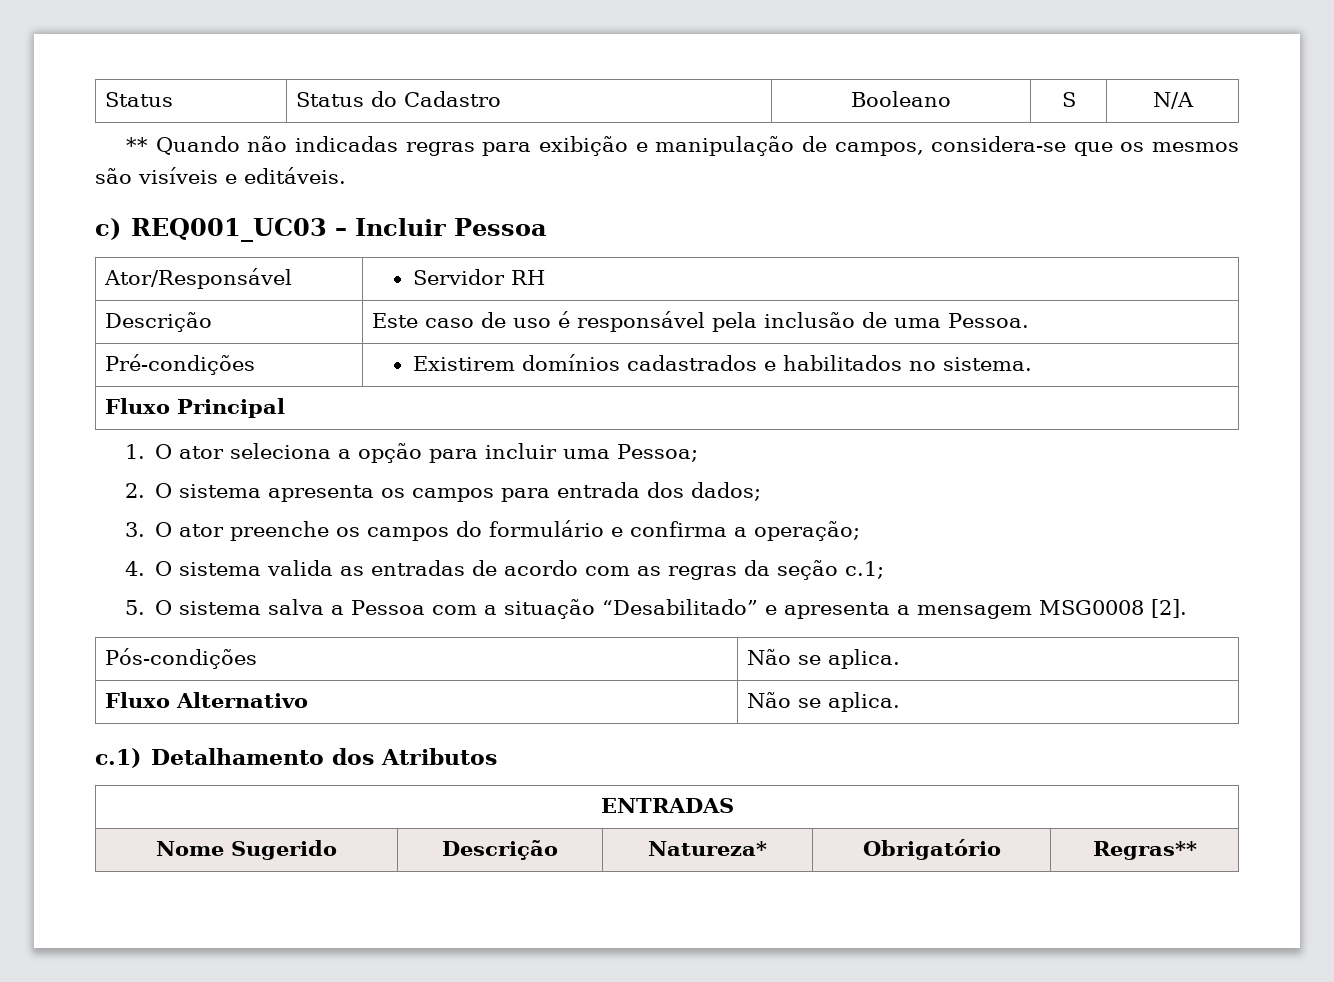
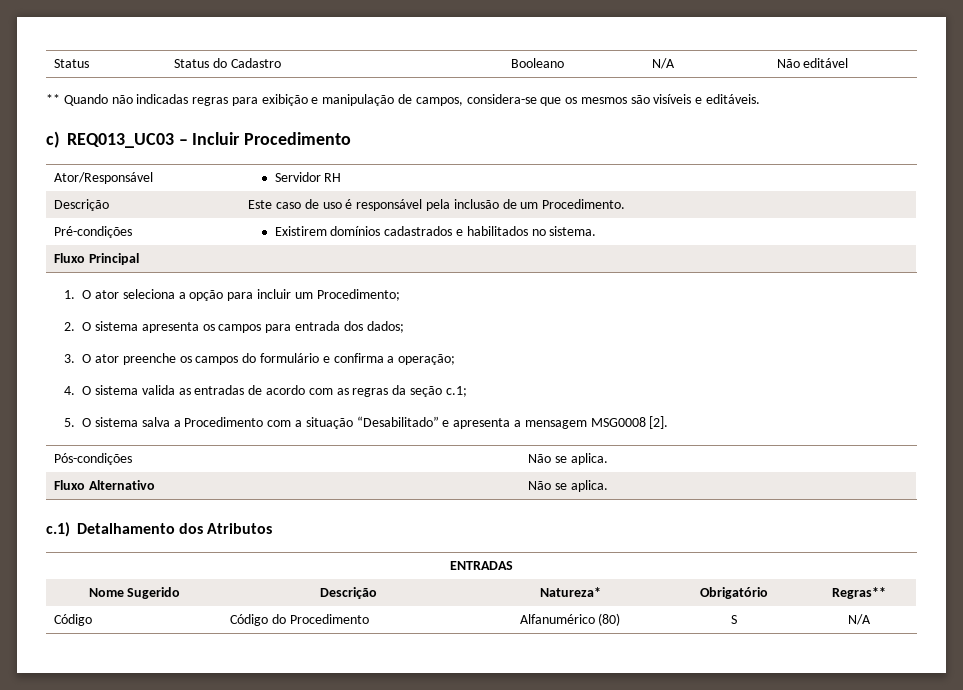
[1061,92,1076,107] [1152,92,1194,109] S | N/A -> [652,58,675,69] [776,58,849,68] N/A | Não editável
[131,218,328,242] REQ001_UC03 -> [67,133,174,148] REQ013_UC03
[454,218,548,236] Pessoa -> [244,132,352,145] Procedimento
[894,313,1030,328] uma Pessoa. -> [520,199,626,209] um Procedimento.
[562,444,698,462] uma Pessoa; -> [294,289,400,301] um Procedimento;
[350,600,425,615] Pessoa -> [184,417,264,427] Procedimento
(1197, 850) none -> [54,614,93,626] [230,614,369,626] [519,613,621,626] [730,615,737,624] [848,614,871,625] // Código | Código do Procedimento | Alfanumérico (80) | S | N/A

